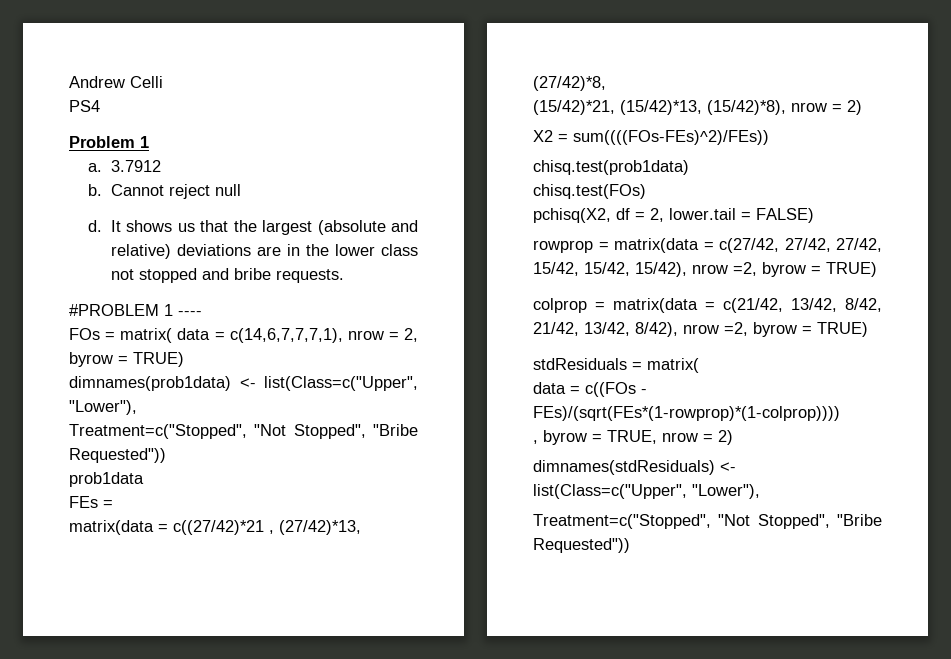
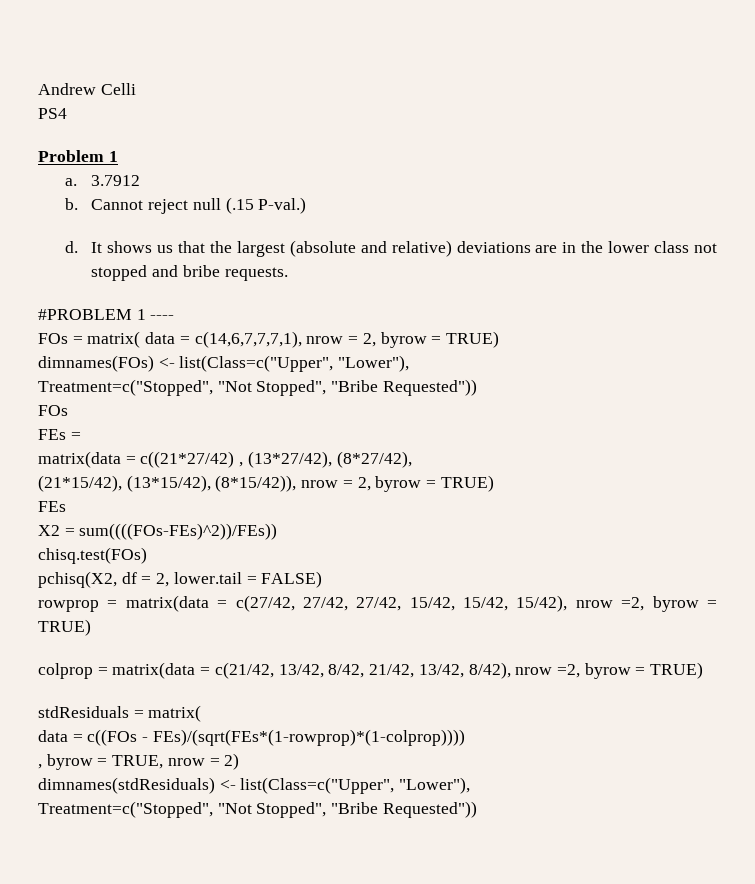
(241, 190) none -> [225,197,307,214] (.15 P-val.)
[69,376,231,391] dimnames(prob1data) -> [38,355,154,372] dimnames(FOs)
[69,472,144,487] prob1data -> [38,405,68,416] FOs
[173,520,361,535] [533,76,606,91] [533,100,862,115] c((27/42)*21 , (27/42)*13, (27/42)*8, // (15/42)*21, (15/42)*13, (15/42)*8), nrow = 2) -> [140,451,412,468] [38,475,494,492] [38,501,66,512] c((21*27/42) , (13*27/42), (8*27/42), // (21*15/42), (13*15/42), (8*15/42)), nrow = 2, byrow = TRUE) // FEs
[573,130,769,145] [533,160,689,175] sum((((FOs-FEs)^2)/FEs)) // chisq.test(prob1data) -> [79,523,278,540] sum((((FOs-FEs)^2))/FEs))

